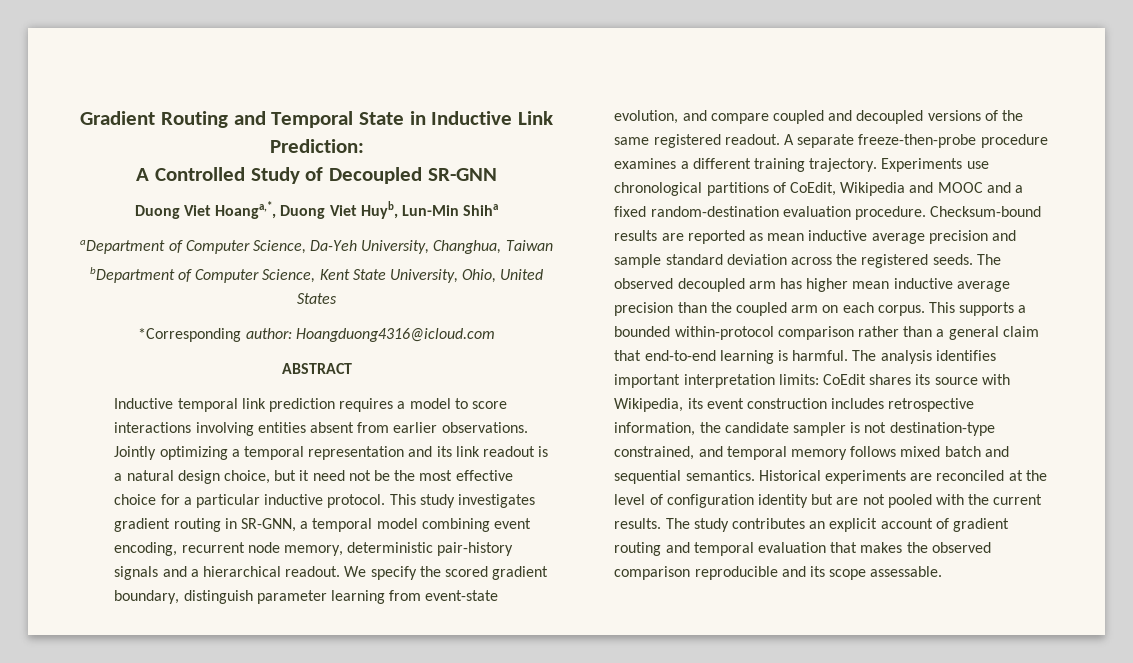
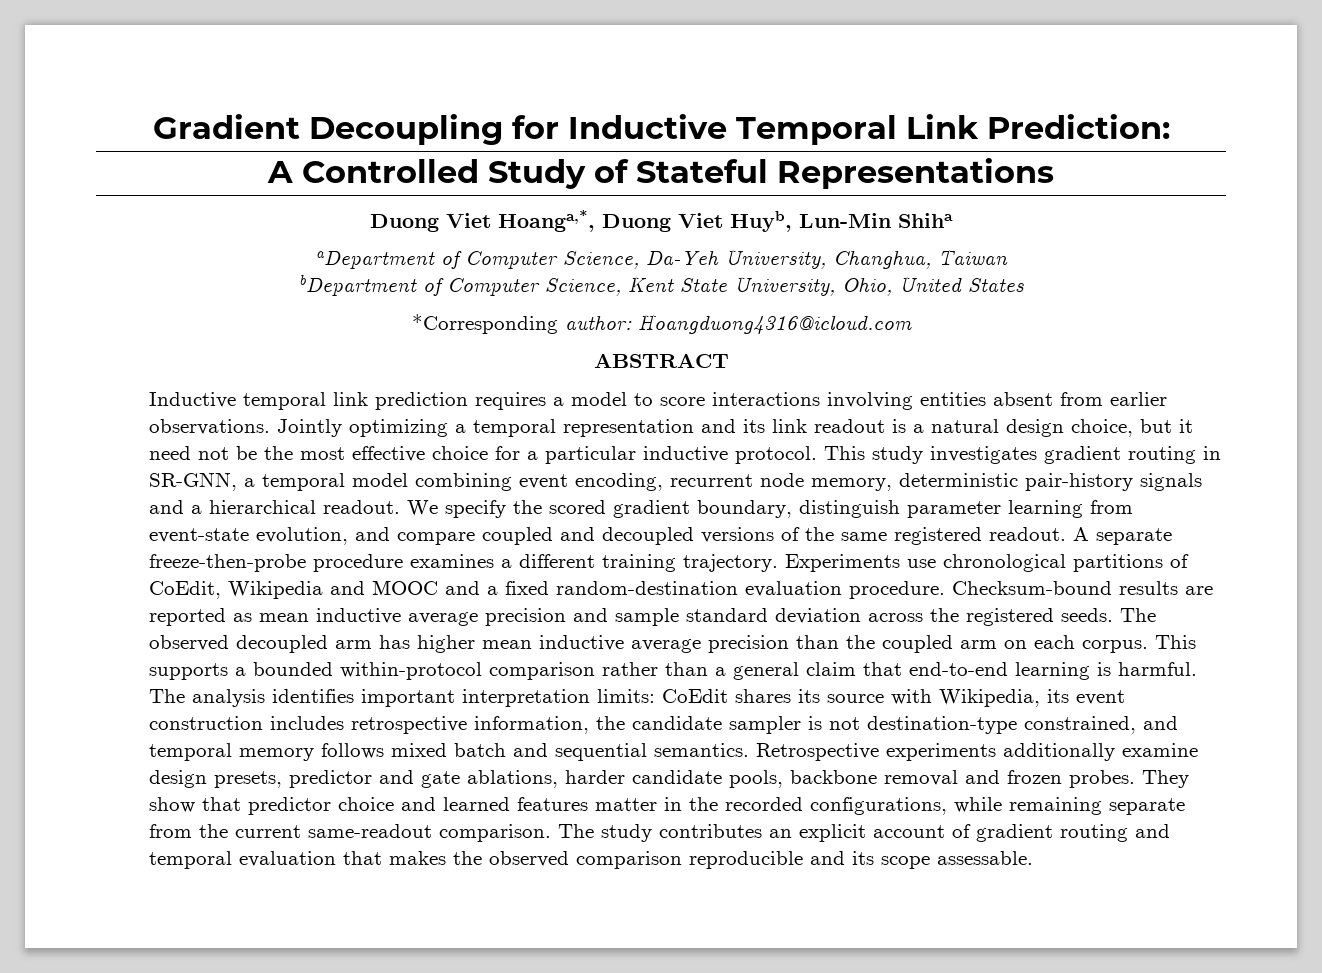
[160,111,513,128] Routing and Temporal State in Inductive -> [308,114,897,145] Decoupling for Inductive Temporal
[329,167,497,184] Decoupled SR-GNN -> [636,158,1054,189] Stateful Representations
[758,470,1047,484] [614,494,1043,508] [614,518,662,529] Historical experiments are reconciled at the level of configuration identity but are not pooled with the current results. -> [756,743,1199,761] [149,770,1190,788] [149,797,1186,815] [149,824,552,842] Retrospective experiments additionally examine design presets, predictor and gate ablations, harder candidate pools, backbone removal and frozen probes. They show that predictor choice and learned features matter in the recorded configurations, while remaining separate from the current same-readout comparison.

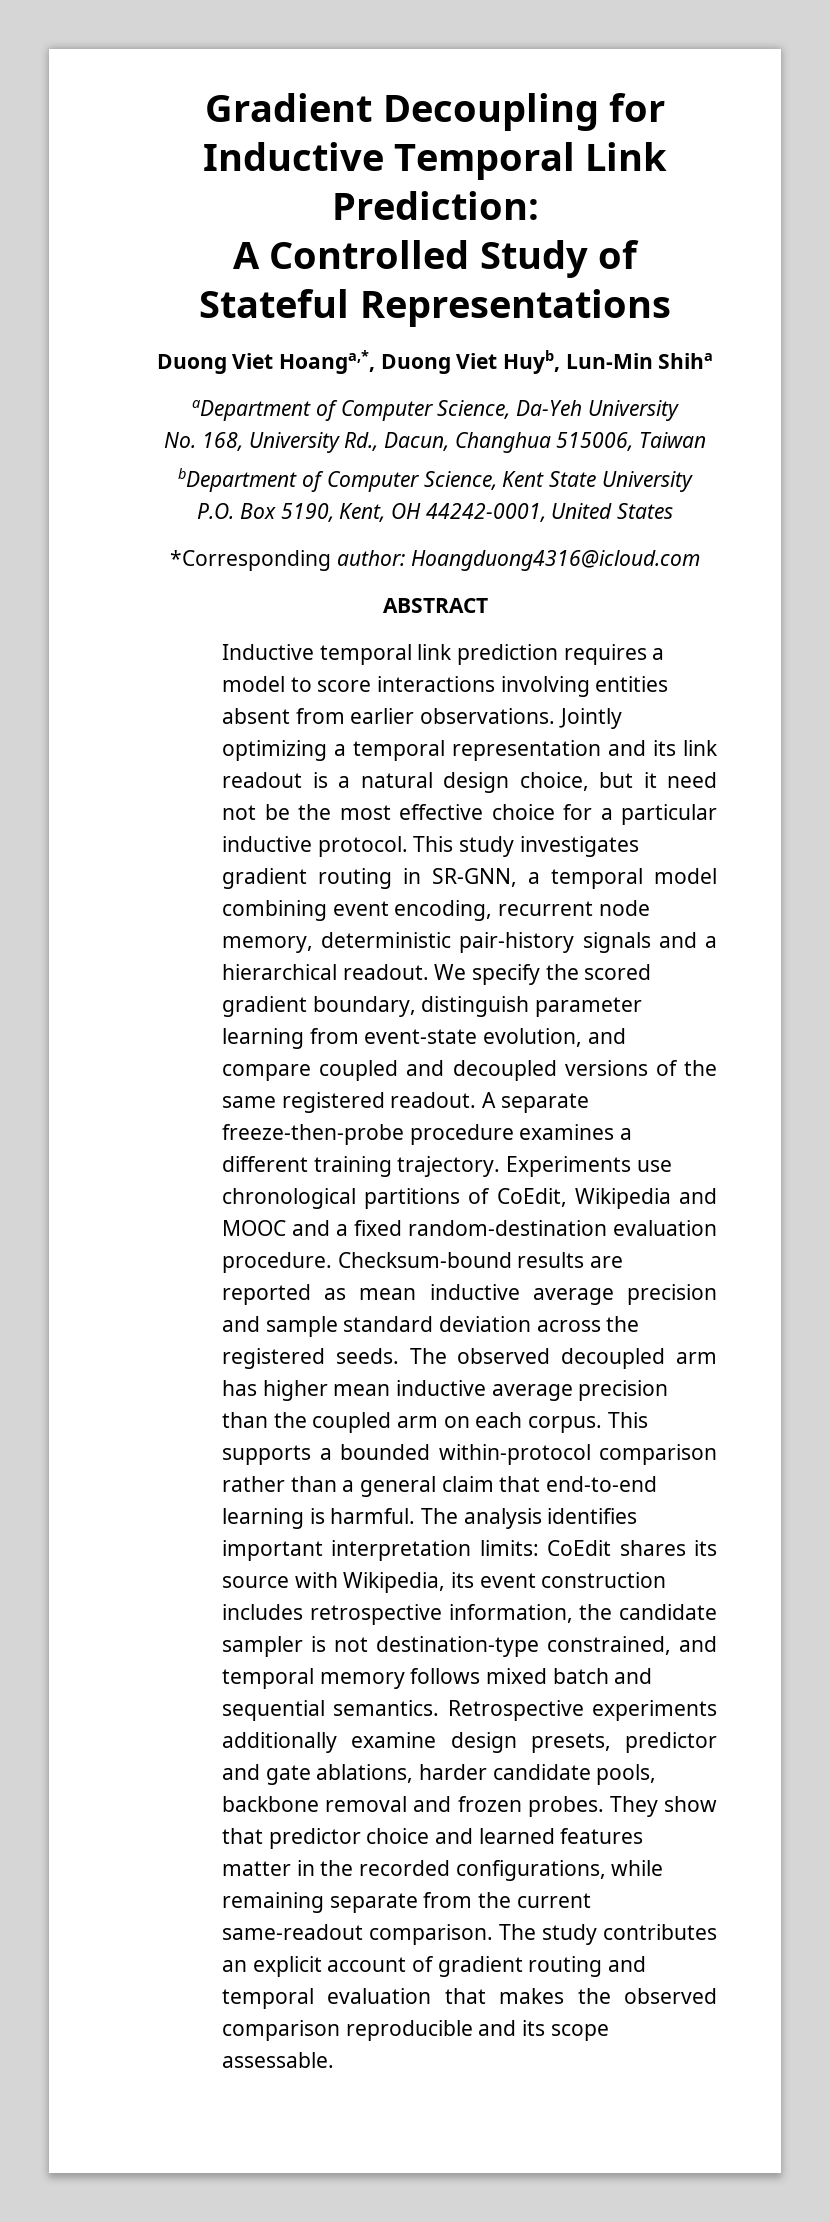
[724,249,931,269] University, Changhua, -> [587,400,679,421] [164,432,634,453] University // No. 168, University Rd., Dacun, Changhua 515006,
[733,276,892,296] University, Ohio, -> [601,471,693,492] [197,503,546,522] University // P.O. Box 5190, Kent, OH 44242-0001,

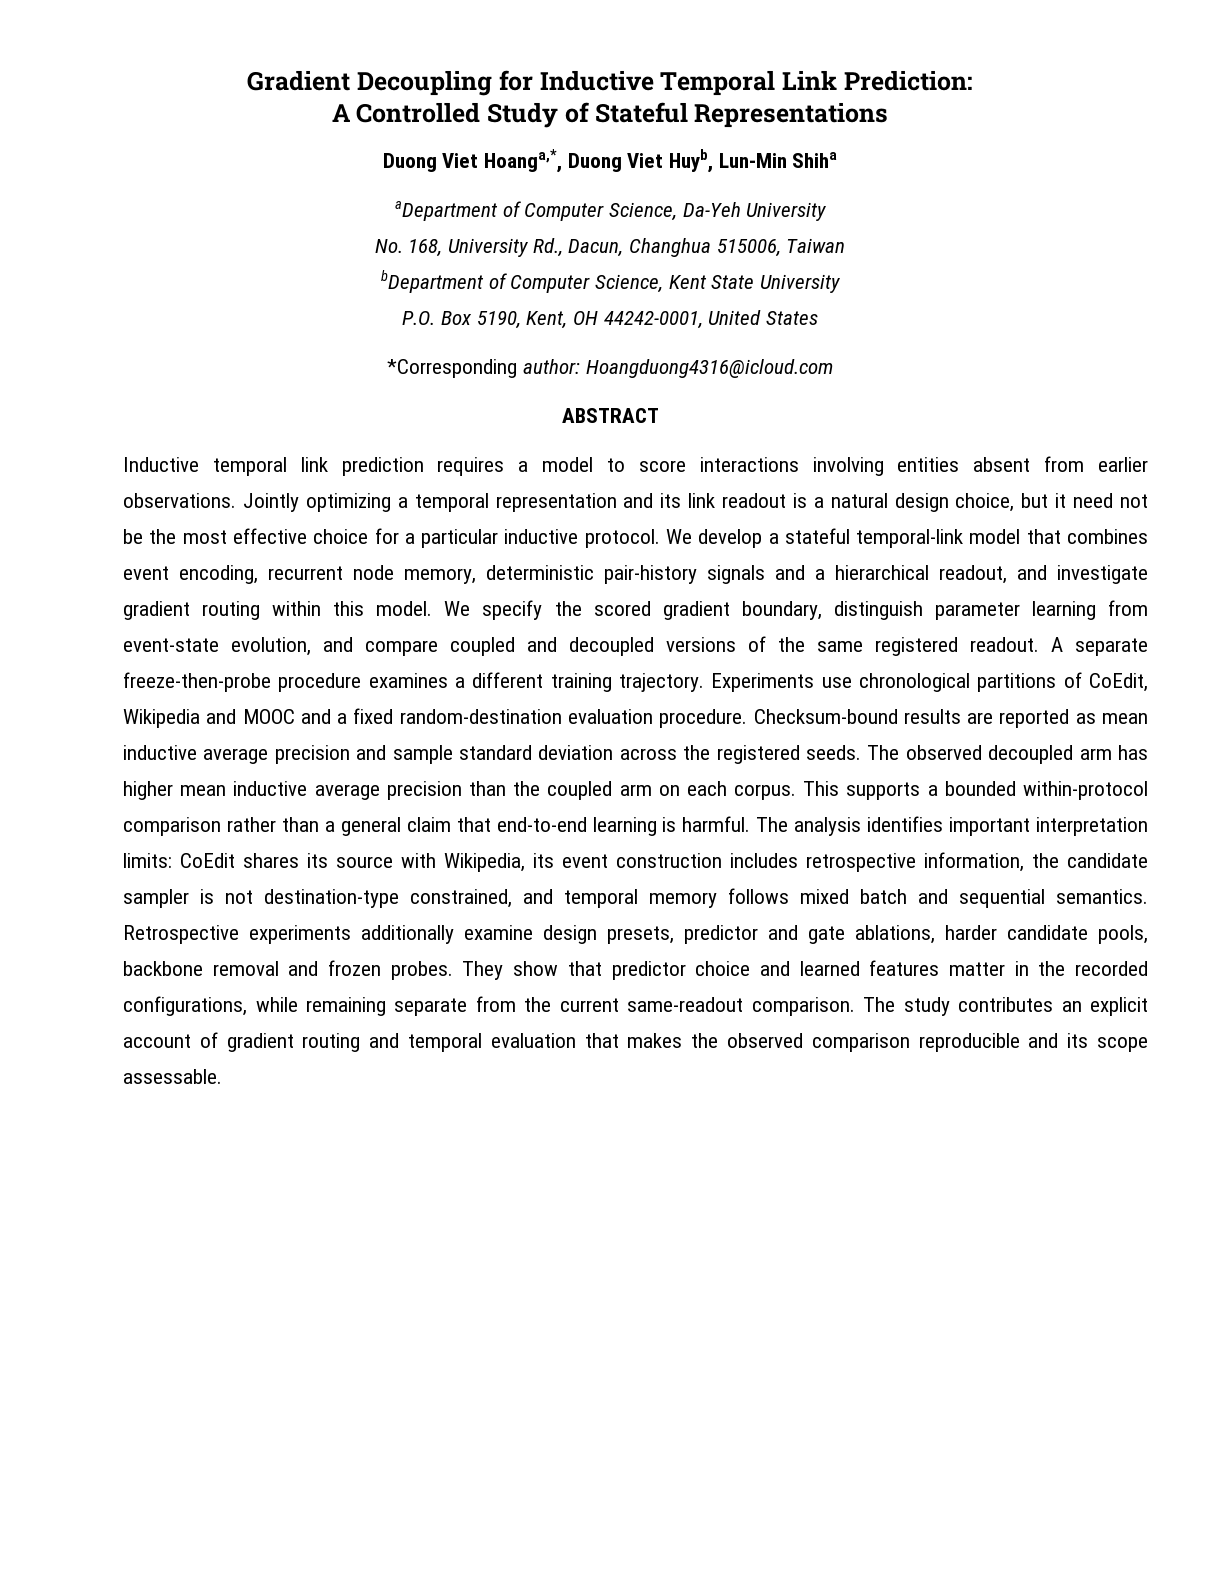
[413,836,639,857] [222,868,717,889] [222,900,328,921] This study investigates gradient routing in SR-GNN, a temporal model combining -> [665,528,1148,548] We develop a stateful temporal-link model that combines
[342,964,429,980] readout. -> [939,565,1149,584] [123,601,433,620] readout, and investigate gradient routing within this model.

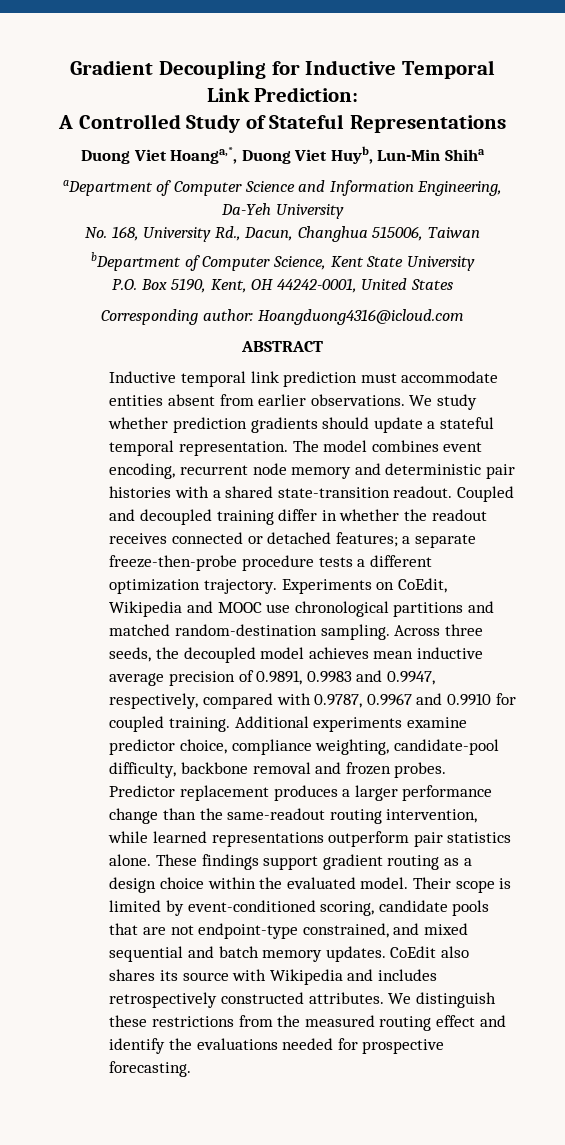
[608,202,677,221] Science, -> [244,180,503,196] Science and Information Engineering,
[387,359,518,378] *Corresponding -> [101,309,199,325] Corresponding
[437,457,884,476] requires a model to score interactions involving -> [360,371,499,383] must accommodate
[242,493,1149,512] [123,528,1061,548] Jointly optimizing a temporal representation and its link readout is a natural design choice, but it need not be the most effective choice for a particular inductive protocol. We develop a stateful temporal-link model that -> [409,394,477,410] [108,417,494,433] [109,440,368,456] We study whether prediction gradients should update a stateful temporal representation. The model
[404,565,1149,584] [123,600,1148,620] [123,636,1064,656] memory, deterministic pair-history signals and a hierarchical readout, and investigate gradient routing within this model. We specify the scored gradient boundary, distinguish parameter learning from event-state evolution, and compare coupled and decoupled versions of the same registered readout. A -> [291,463,515,479] [109,486,514,502] [109,509,487,525] [109,532,411,547] memory and deterministic pair histories with a shared state-transition readout. Coupled and decoupled training differ in whether the readout receives connected or detached features; a
[368,673,448,688] examines -> [318,557,353,567] tests
[550,673,612,692] training -> [109,579,201,594] optimization
[821,672,1149,692] [123,708,1149,728] [123,745,1148,764] [123,781,1148,800] [123,816,1148,836] [123,852,1148,872] [123,888,1149,908] [123,925,1148,944] use chronological partitions of CoEdit, Wikipedia and MOOC and a fixed random-destination evaluation procedure. Checksum-bound results are reported as mean inductive average precision and sample standard deviation across the registered seeds. The observed decoupled arm has higher mean inductive average precision than the coupled arm on each corpus. This supports a bounded within-protocol comparison rather than a general claim that end-to-end learning is harmful. The analysis identifies important interpretation limits: CoEdit shares its source with Wikipedia, its event construction includes retrospective information, the candidate sampler is not destination-type constrained, and temporal memory follows mixed batch and sequential semantics. Retrospective experiments additionally examine design presets, predictor and gate ablations, harder candidate pools, -> [376,578,447,593] [109,601,494,617] [109,624,483,640] [109,647,483,663] [109,670,435,686] [109,693,516,709] [109,716,467,732] [109,739,499,755] [109,762,177,778] on CoEdit, Wikipedia and MOOC use chronological partitions and matched random-destination sampling. Across three seeds, the decoupled model achieves mean inductive average precision of 0.9891, 0.9983 and 0.9947, respectively, compared with 0.9787, 0.9967 and 0.9910 for coupled training. Additional experiments examine predictor choice, compliance weighting, candidate-pool difficulty,
[462,960,1148,980] [123,996,1149,1016] [123,1032,1148,1052] [123,1069,223,1084] They show that predictor choice and learned features matter in the recorded configurations, while remaining separate from the current same-readout comparison. The study contributes an explicit account of gradient routing and temporal evaluation that makes the observed comparison reproducible and its scope assessable. -> [109,785,493,801] [109,808,478,824] [108,831,512,847] [109,854,472,870] [109,877,512,893] [109,900,490,916] [109,923,468,939] [109,946,469,962] [109,969,437,985] [109,992,496,1008] [109,1015,506,1031] [109,1038,445,1054] [109,1061,192,1077] Predictor replacement produces a larger performance change than the same-readout routing intervention, while learned representations outperform pair statistics alone. These findings support gradient routing as a design choice within the evaluated model. Their scope is limited by event-conditioned scoring, candidate pools that are not endpoint-type constrained, and mixed sequential and batch memory updates. CoEdit also shares its source with Wikipedia and includes retrospectively constructed attributes. We distinguish these restrictions from the measured routing effect and identify the evaluations needed for prospective forecasting.

